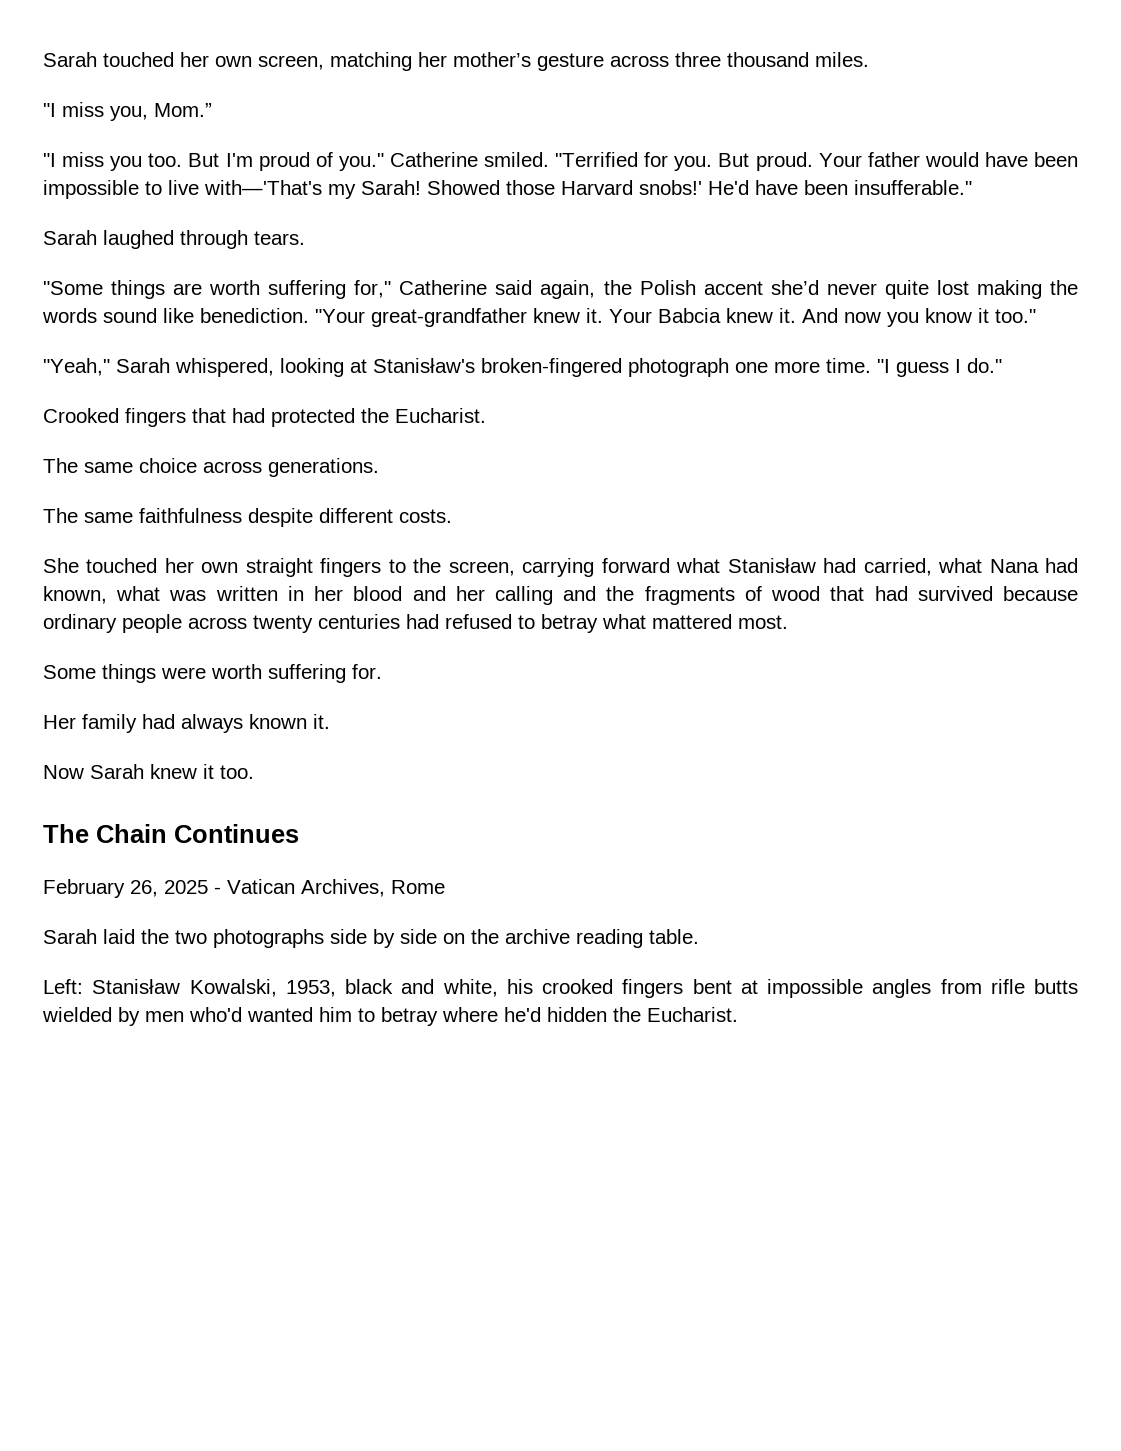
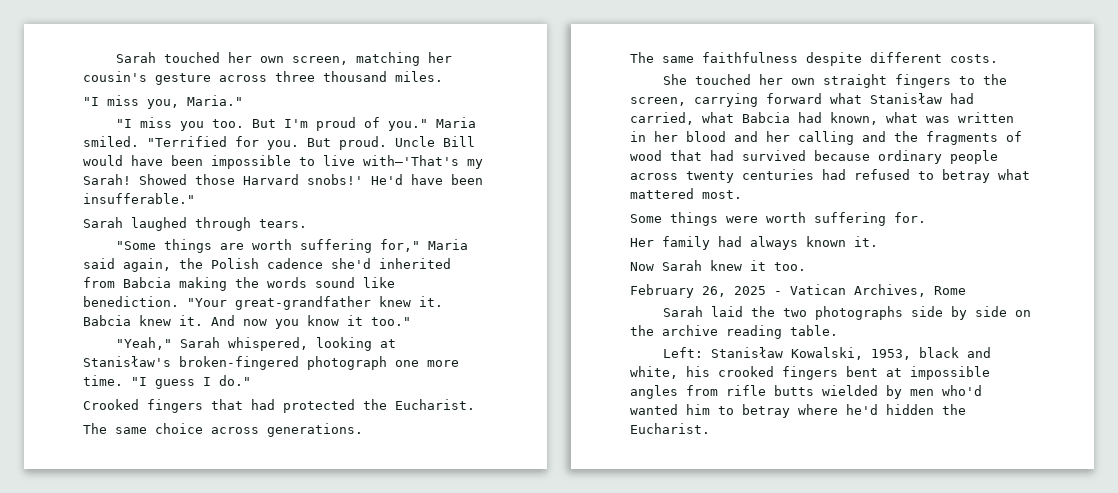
[453,52,531,67] mother’s -> [83,71,147,82] cousin's
[154,103,212,117] Mom.” -> [187,95,243,106] Maria."
[389,152,478,167] Catherine -> [435,117,476,128] Maria
[818,152,920,167] Your father -> [395,136,475,147] Uncle Bill
[399,280,488,295] Catherine -> [427,239,468,250] Maria
[703,280,969,299] accent she’d never quite lost -> [267,258,451,269] [83,277,171,288] cadence she'd inherited from Babcia
[609,309,652,323] Your -> (443, 301) none
[989,559,1039,573] Nana -> [742,112,790,123] Babcia
[43,824,299,843] // The Chain Continues -> (806, 266) none

